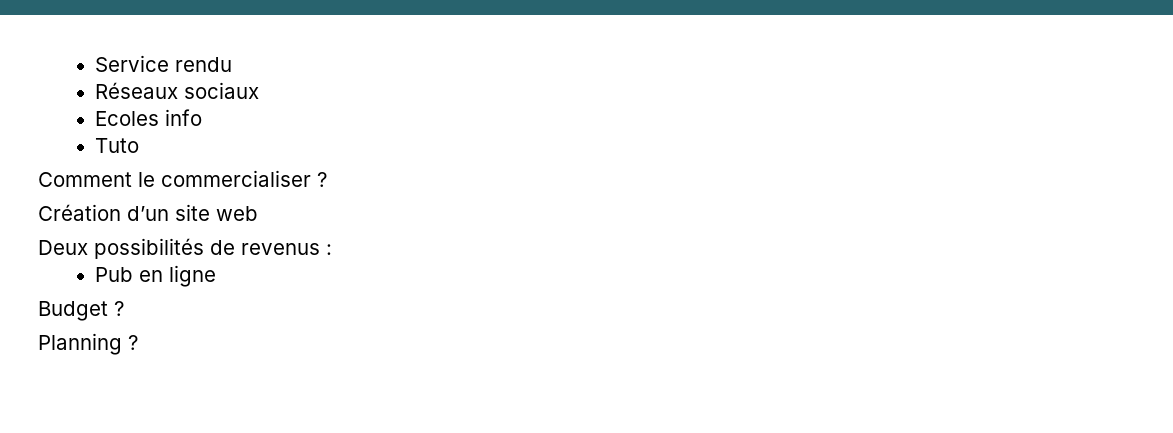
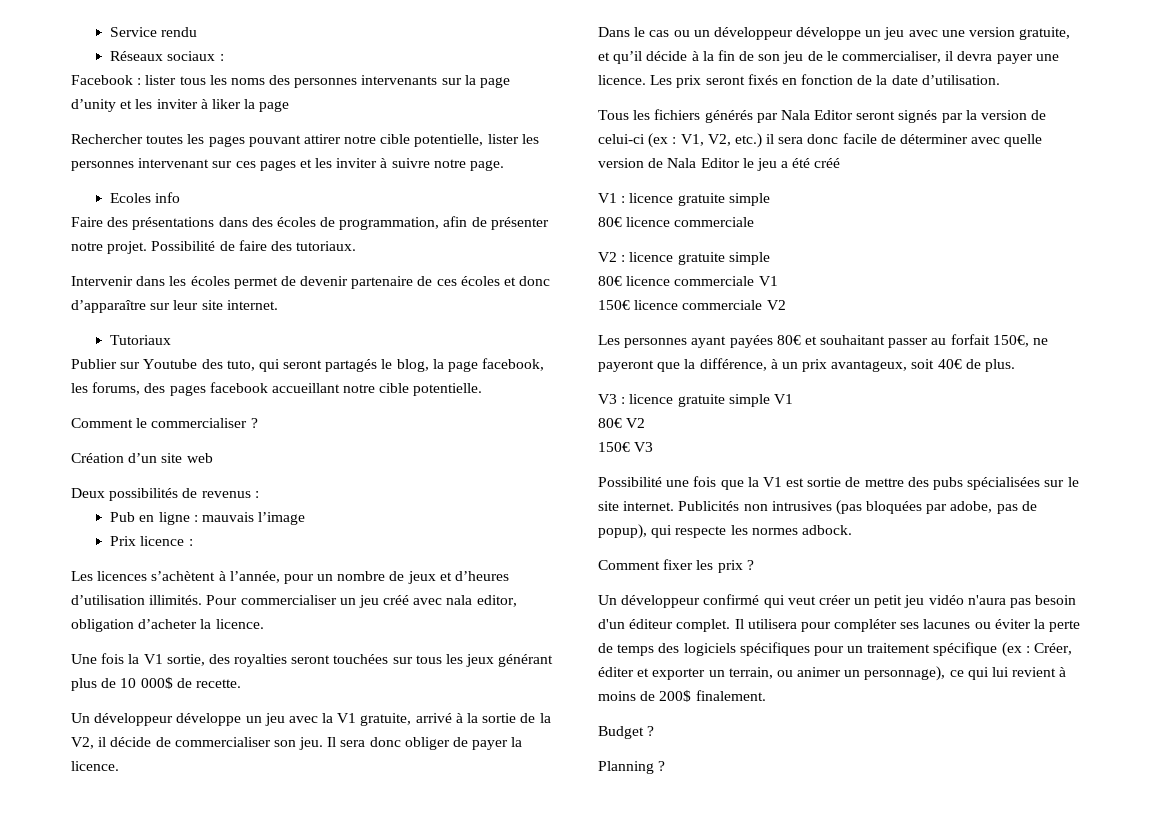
[95,109,203,126] [95,138,140,153] // Ecoles info // Tuto -> [219,54,224,61] [71,75,511,88] [71,99,290,112] [71,134,539,147] [71,158,505,171] [110,192,181,203] [71,216,549,230] [71,240,357,254] [71,276,551,289] [71,300,278,313] [110,335,172,345] [71,358,545,372] [71,382,483,396] : // Facebook : lister tous les noms des personnes intervenants sur la page d’unity et les inviter à liker la page // Rechercher toutes les pages pouvant attirer notre cible potentielle, lister les personnes intervenant sur ces pages et les inviter à suivre notre page. // Ecoles info // Faire des présentations dans des écoles de programmation, afin de présenter notre projet. Possibilité de faire des tutoriaux. // Intervenir dans les écoles permet de devenir partenaire de ces écoles et donc d’apparaître sur leur site internet. // Tutoriaux // Publier sur Youtube des tuto, qui seront partagés le blog, la page facebook, les forums, des pages facebook accueillant notre cible potentielle.
(217, 276) none -> [193,512,306,525] [110,536,193,546] [71,571,510,584] [71,595,517,608] [71,619,264,632] [71,653,554,667] [71,677,241,691] [71,713,551,726] [71,737,523,750] [71,761,119,771] [598,27,1071,40] [598,50,1059,64] [598,74,1000,88] [598,109,1047,123] [598,133,1043,148] [598,158,841,171] [598,193,770,206] [598,217,755,227] [598,252,770,265] [598,276,778,286] [598,300,786,310] [598,334,1049,348] [598,358,1016,372] [598,394,793,407] [598,418,646,428] [598,442,654,452] [598,476,1079,490] [598,500,1037,515] [598,524,852,539] [598,559,754,573] [598,594,1077,608] [598,619,1081,632] [598,642,1073,657] [598,666,1067,681] [598,690,766,702] : mauvais l’image // Prix licence : // Les licences s’achètent à l’année, pour un nombre de jeux et d’heures d’utilisation illimités. Pour commercialiser un jeu créé avec nala editor, obligation d’acheter la licence. // Une fois la V1 sortie, des royalties seront touchées sur tous les jeux générant plus de 10 000$ de recette. // Un développeur développe un jeu avec la V1 gratuite, arrivé à la sortie de la V2, il décide de commercialiser son jeu. Il sera donc obliger de payer la licence. // Dans le cas ou un développeur développe un jeu avec une version gratuite, et qu’il décide à la fin de son jeu de le commercialiser, il devra payer une licence. Les prix seront fixés en fonction de la date d’utilisation. // Tous les fichiers générés par Nala Editor seront signés par la version de celui-ci (ex : V1, V2, etc.) il sera donc facile de déterminer avec quelle version de Nala Editor le jeu a été créé // V1 : licence gratuite simple // 80€ licence commerciale // V2 : licence gratuite simple // 80€ licence commerciale V1 // 150€ licence commerciale V2 // Les personnes ayant payées 80€ et souhaitant passer au forfait 150€, ne payeront que la différence, à un prix avantageux, soit 40€ de plus. // V3 : licence gratuite simple V1 // 80€ V2 // 150€ V3 // Possibilité une fois que la V1 est sortie de mettre des pubs spécialisées sur le site internet. Publicités non intrusives (pas bloquées par adobe, pas de popup), qui respecte les normes adbock. // Comment fixer les prix ? // Un développeur confirmé qui veut créer un petit jeu vidéo n'aura pas besoin d'un éditeur complet. Il utilisera pour compléter ses lacunes ou éviter la perte de temps des logiciels spécifiques pour un traitement spécifique (ex : Créer, éditer et exporter un terrain, ou animer un personnage), ce qui lui revient à moins de 200$ finalement.

